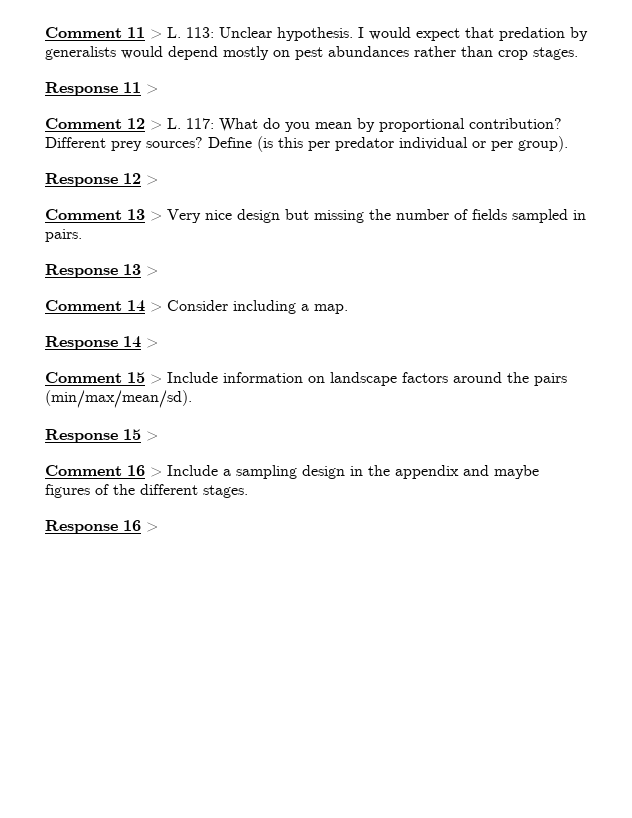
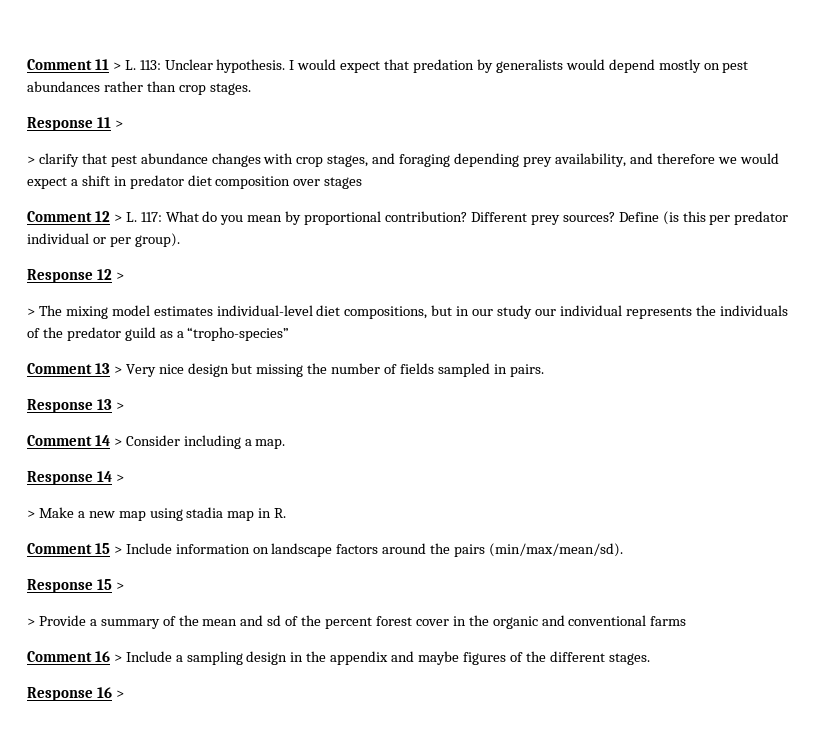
(158, 89) none -> [27,153,779,167] [27,175,363,189] // > clarify that pest abundance changes with crop stages, and foraging depending prey availability, and therefore we would expect a shift in predator diet composition over stages
(158, 180) none -> [27,305,788,319] [27,327,290,341] // > The mixing model estimates individual-level diet compositions, but in our study our individual represents the individuals of the predator guild as a “tropho-species”
(158, 343) none -> [27,507,287,521] // > Make a new map using stadia map in R.
(158, 436) none -> [27,615,687,629] // > Provide a summary of the mean and sd of the percent forest cover in the organic and conventional farms

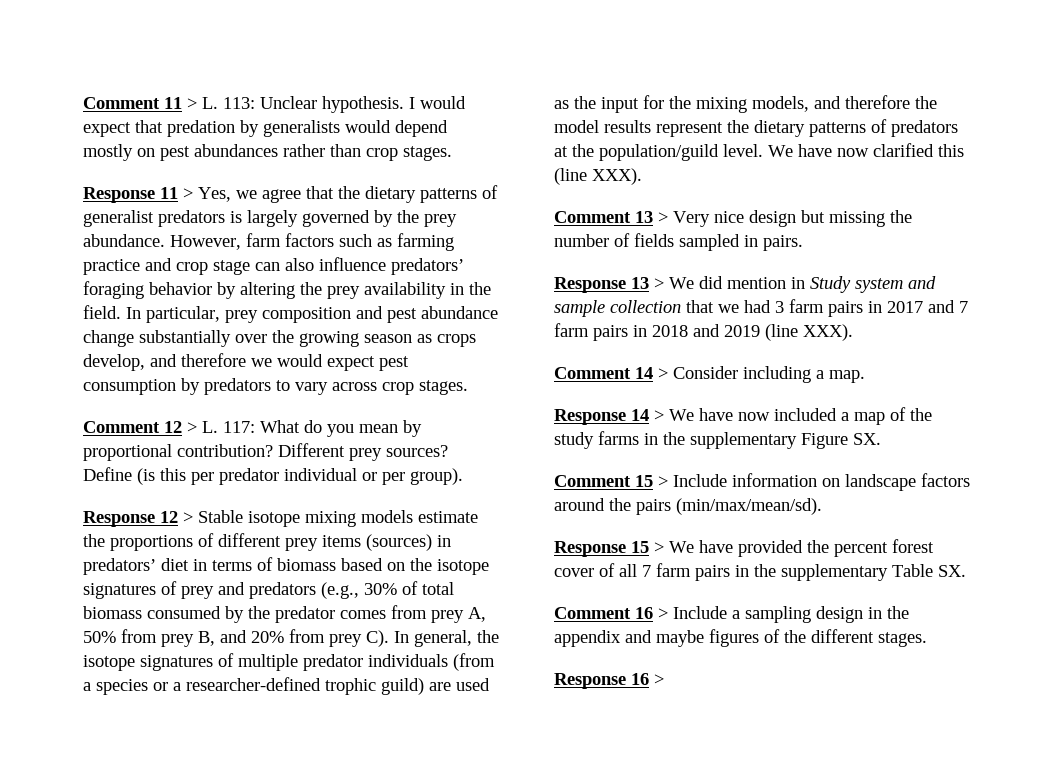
[27,153,626,167] // > clarify that pest abundance changes with crop stages, and foraging depending prey availability, -> [198,185,498,203] [83,210,457,227] [83,233,454,251] [83,257,464,275] [83,281,491,299] [83,305,498,323] [83,330,476,347] [83,354,145,371] Yes, we agree that the dietary patterns of generalist predators is largely governed by the prey abundance. However, farm factors such as farming practice and crop stage can also influence predators’ foraging behavior by altering the prey availability in the field. In particular, prey composition and pest abundance change substantially over the growing season as crops develop,
[70,175,363,189] a shift in predator diet composition over stages -> [379,356,409,371] [83,378,468,395] pest consumption by predators to vary across crop stages.
[27,305,788,319] [27,327,290,341] // > The mixing model estimates individual-level diet compositions, but in our study our individual represents the individuals of the predator guild as a “tropho-species” -> [198,510,478,527] [83,533,451,551] [83,557,489,575] [83,581,454,599] [83,605,486,623] [83,629,499,647] [83,653,495,671] [83,677,490,695] [554,95,937,113] [554,119,958,137] [554,143,964,161] [554,168,642,185] Stable isotope mixing models estimate the proportions of different prey items (sources) in predators’ diet in terms of biomass based on the isotope signatures of prey and predators (e.g., 30% of total biomass consumed by the predator comes from prey A, 50% from prey B, and 20% from prey C). In general, the isotope signatures of multiple predator individuals (from a species or a researcher-defined trophic guild) are used as the input for the mixing models, and therefore the model results represent the dietary patterns of predators at the population/guild level. We have now clarified this (line XXX).
(124, 406) none -> [669,276,936,293] [554,299,968,317] [554,323,853,341] We did mention in Study system and sample collection that we had 3 farm pairs in 2017 and 7 farm pairs in 2018 and 2019 (line XXX).
[27,507,287,521] // > Make a new map using stadia map in R. -> [669,407,932,425] [554,431,881,449] We have now included a map of the study farms in the supplementary Figure SX.
[27,615,687,629] // > Provide a summary of the mean and sd of the percent forest cover in the organic and conventional farms -> [669,539,934,557] [554,563,966,581] We have provided the percent forest cover of all 7 farm pairs in the supplementary Table SX.

